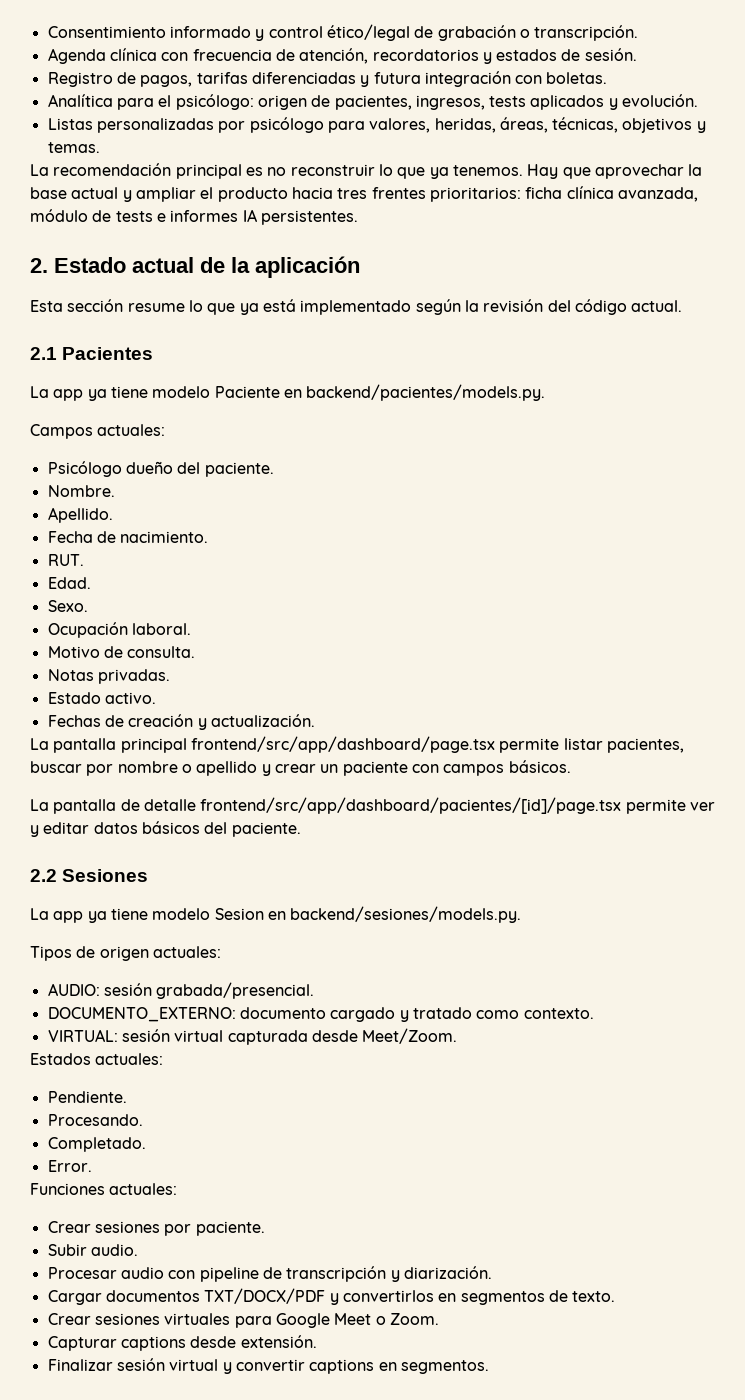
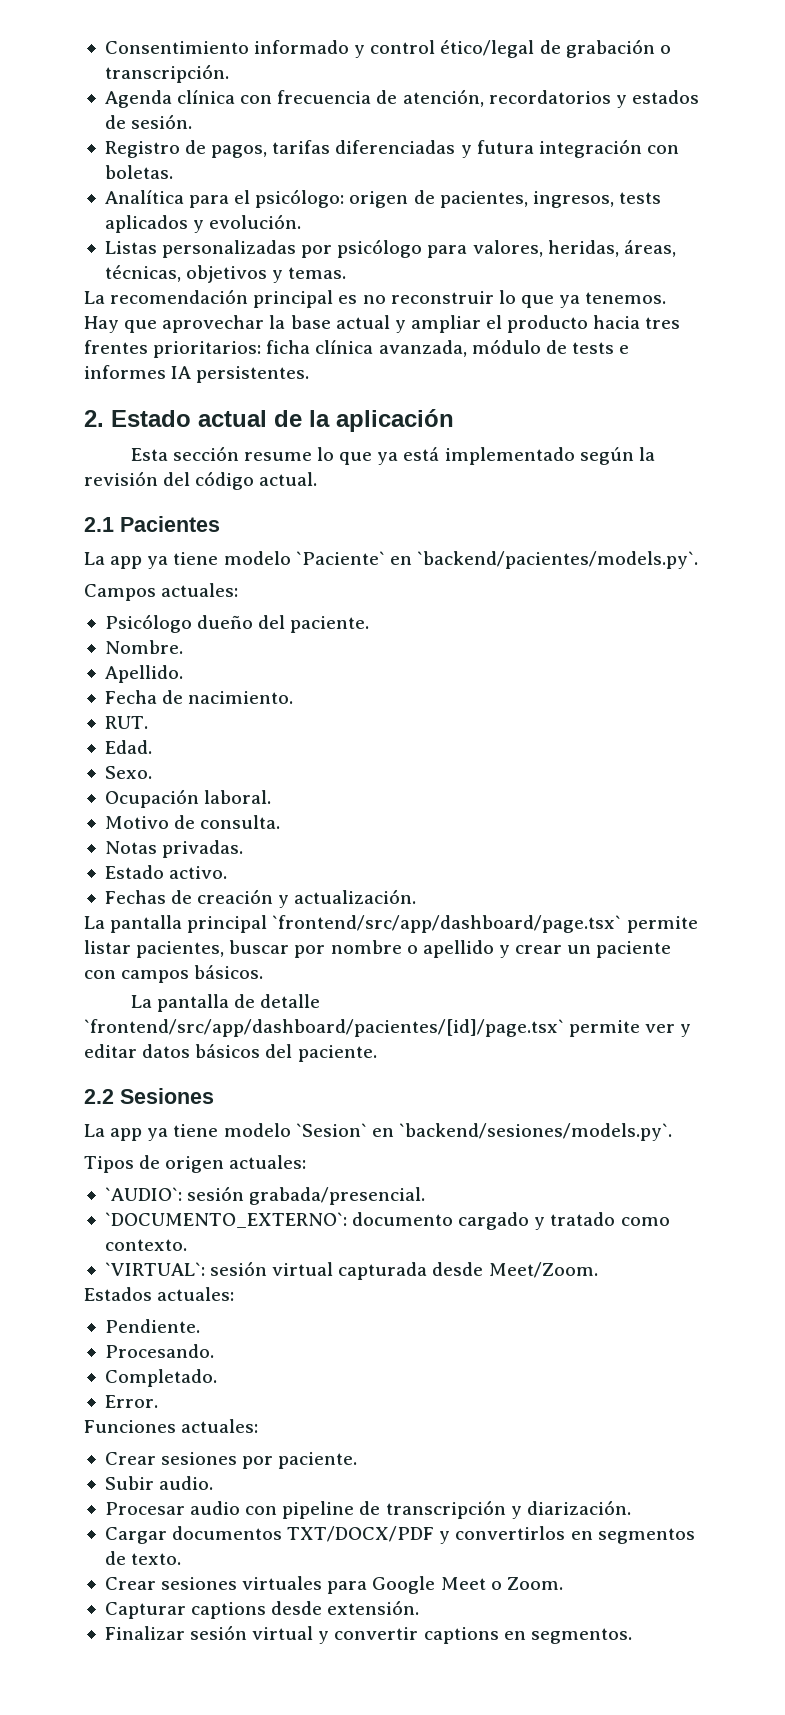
[214,384,546,401] Paciente en backend/pacientes/models.py. -> [295,551,698,569] `Paciente` en `backend/pacientes/models.py`.
[190,736,495,753] frontend/src/app/dashboard/page.tsx -> [272,915,622,933] `frontend/src/app/dashboard/page.tsx`
[200,797,622,814] frontend/src/app/dashboard/pacientes/[id]/page.tsx -> [84,1019,564,1037] `frontend/src/app/dashboard/pacientes/[id]/page.tsx`
[214,906,522,923] Sesion en backend/sesiones/models.py. -> [295,1123,672,1141] `Sesion` en `backend/sesiones/models.py`.
[47,983,100,996] AUDIO: -> [104,1187,182,1201] `AUDIO`:
[47,1007,236,1022] DOCUMENTO_EXTERNO: -> [104,1212,347,1228] `DOCUMENTO_EXTERNO`:
[47,1029,118,1042] VIRTUAL: -> [104,1262,205,1276] `VIRTUAL`:

